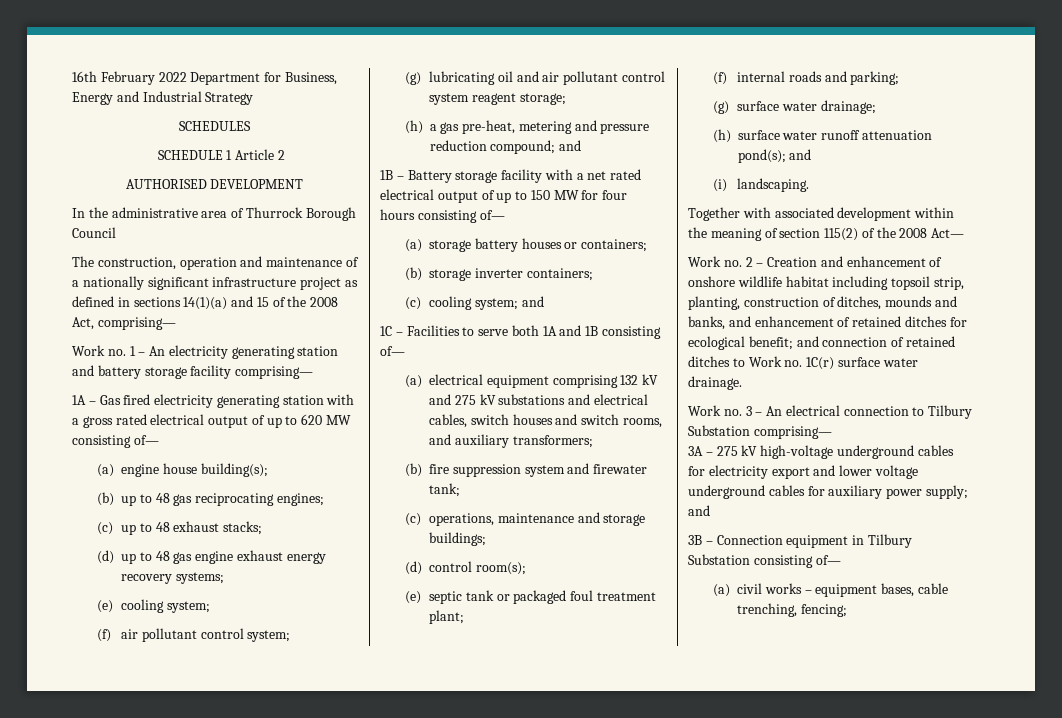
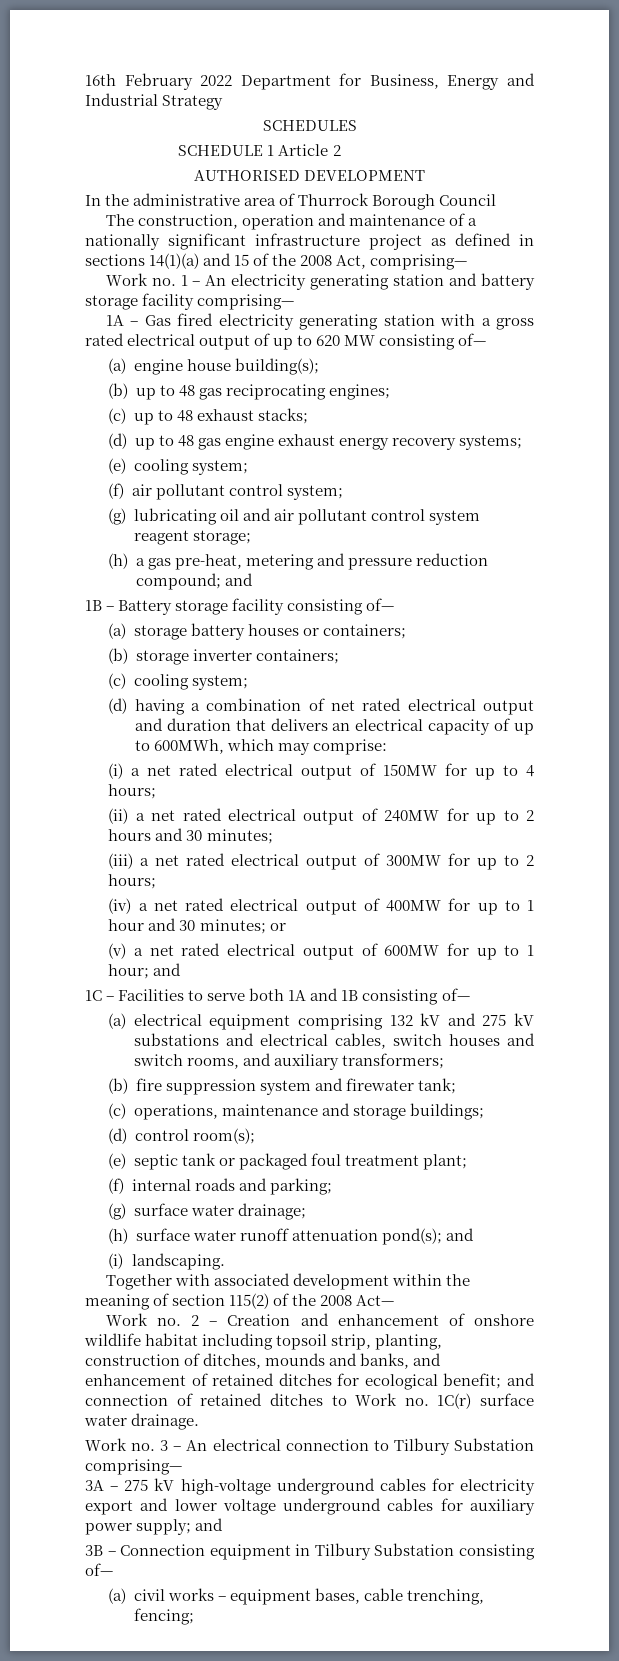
[544,169,642,180] [380,189,628,203] [380,209,415,220] with a net rated electrical output of up to 150 MW for four hours -> (285, 606) none
(518, 304) none -> [108,698,534,715] [134,718,535,735] [134,739,388,755] [108,763,534,780] [108,784,157,799] [108,808,534,825] [108,828,273,844] [108,853,534,870] [108,874,157,889] [108,898,534,915] [108,918,286,934] [108,943,535,960] [108,964,150,979] // (d) having a combination of net rated electrical output and duration that delivers an electrical capacity of up to 600MWh, which may comprise: // (i) a net rated electrical output of 150MW for up to 4 hours; // (ii) a net rated electrical output of 240MW for up to 2 hours and 30 minutes; // (iii) a net rated electrical output of 300MW for up to 2 hours; // (iv) a net rated electrical output of 400MW for up to 1 hour and 30 minutes; or // (v) a net rated electrical output of 600MW for up to 1 hour;

